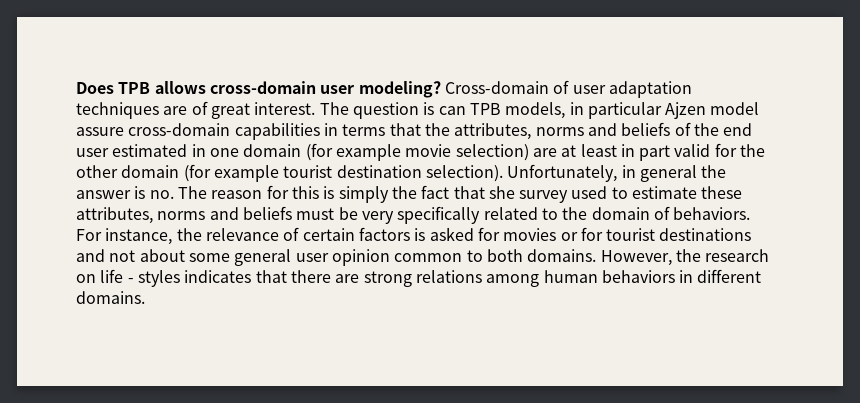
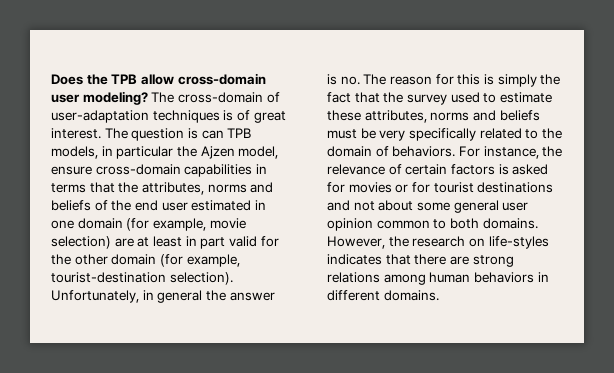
[118,80,692,98] [76,102,188,119] TPB allows cross-domain user modeling? Cross-domain of user adaptation techniques are -> [86,73,266,85] [51,91,280,105] [51,110,234,123] the TPB allow cross-domain user modeling? The cross-domain of user-adaptation techniques is
[665,102,760,119] [76,127,124,136] Ajzen model assure -> [176,146,279,159] [51,166,92,175] the Ajzen model, ensure
[335,144,401,161] example -> [152,218,206,231] example,
[213,165,422,182] example tourist destination -> [186,254,240,267] [51,272,166,283] example, tourist-destination
[488,186,515,199] she -> [383,92,404,103] the
[100,269,180,287] life - styles -> [488,236,549,249] life-styles

